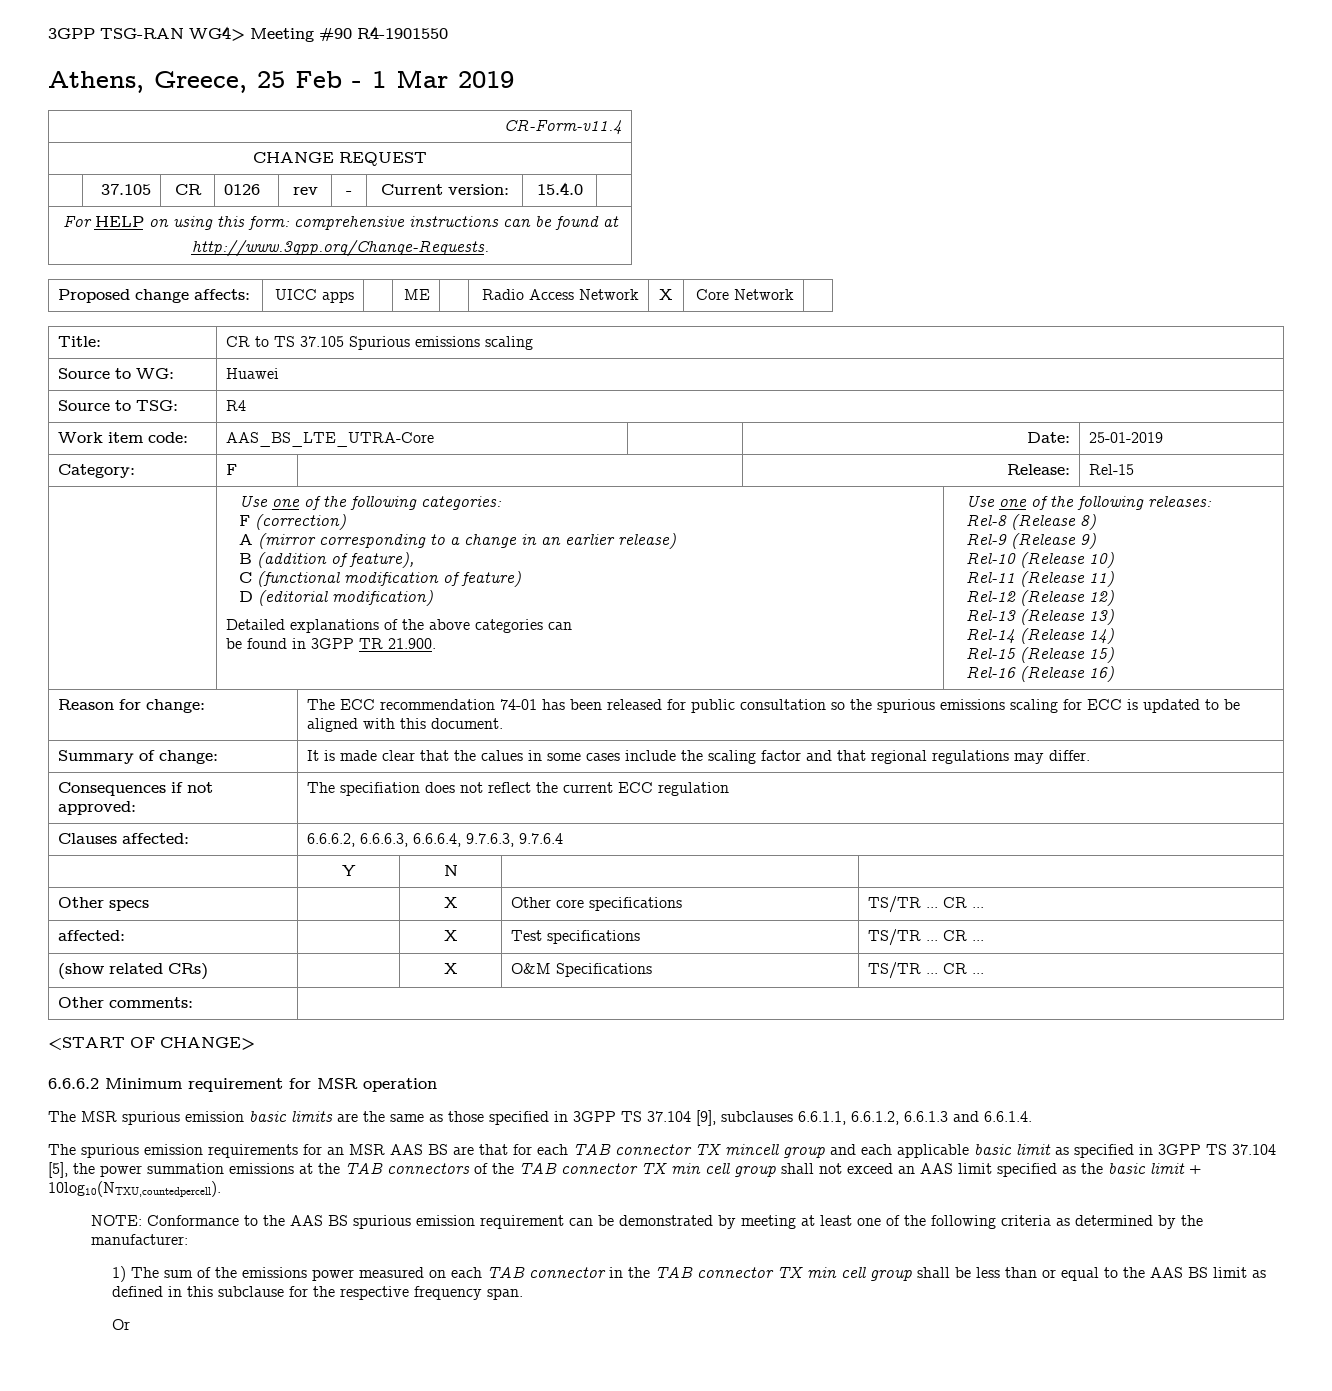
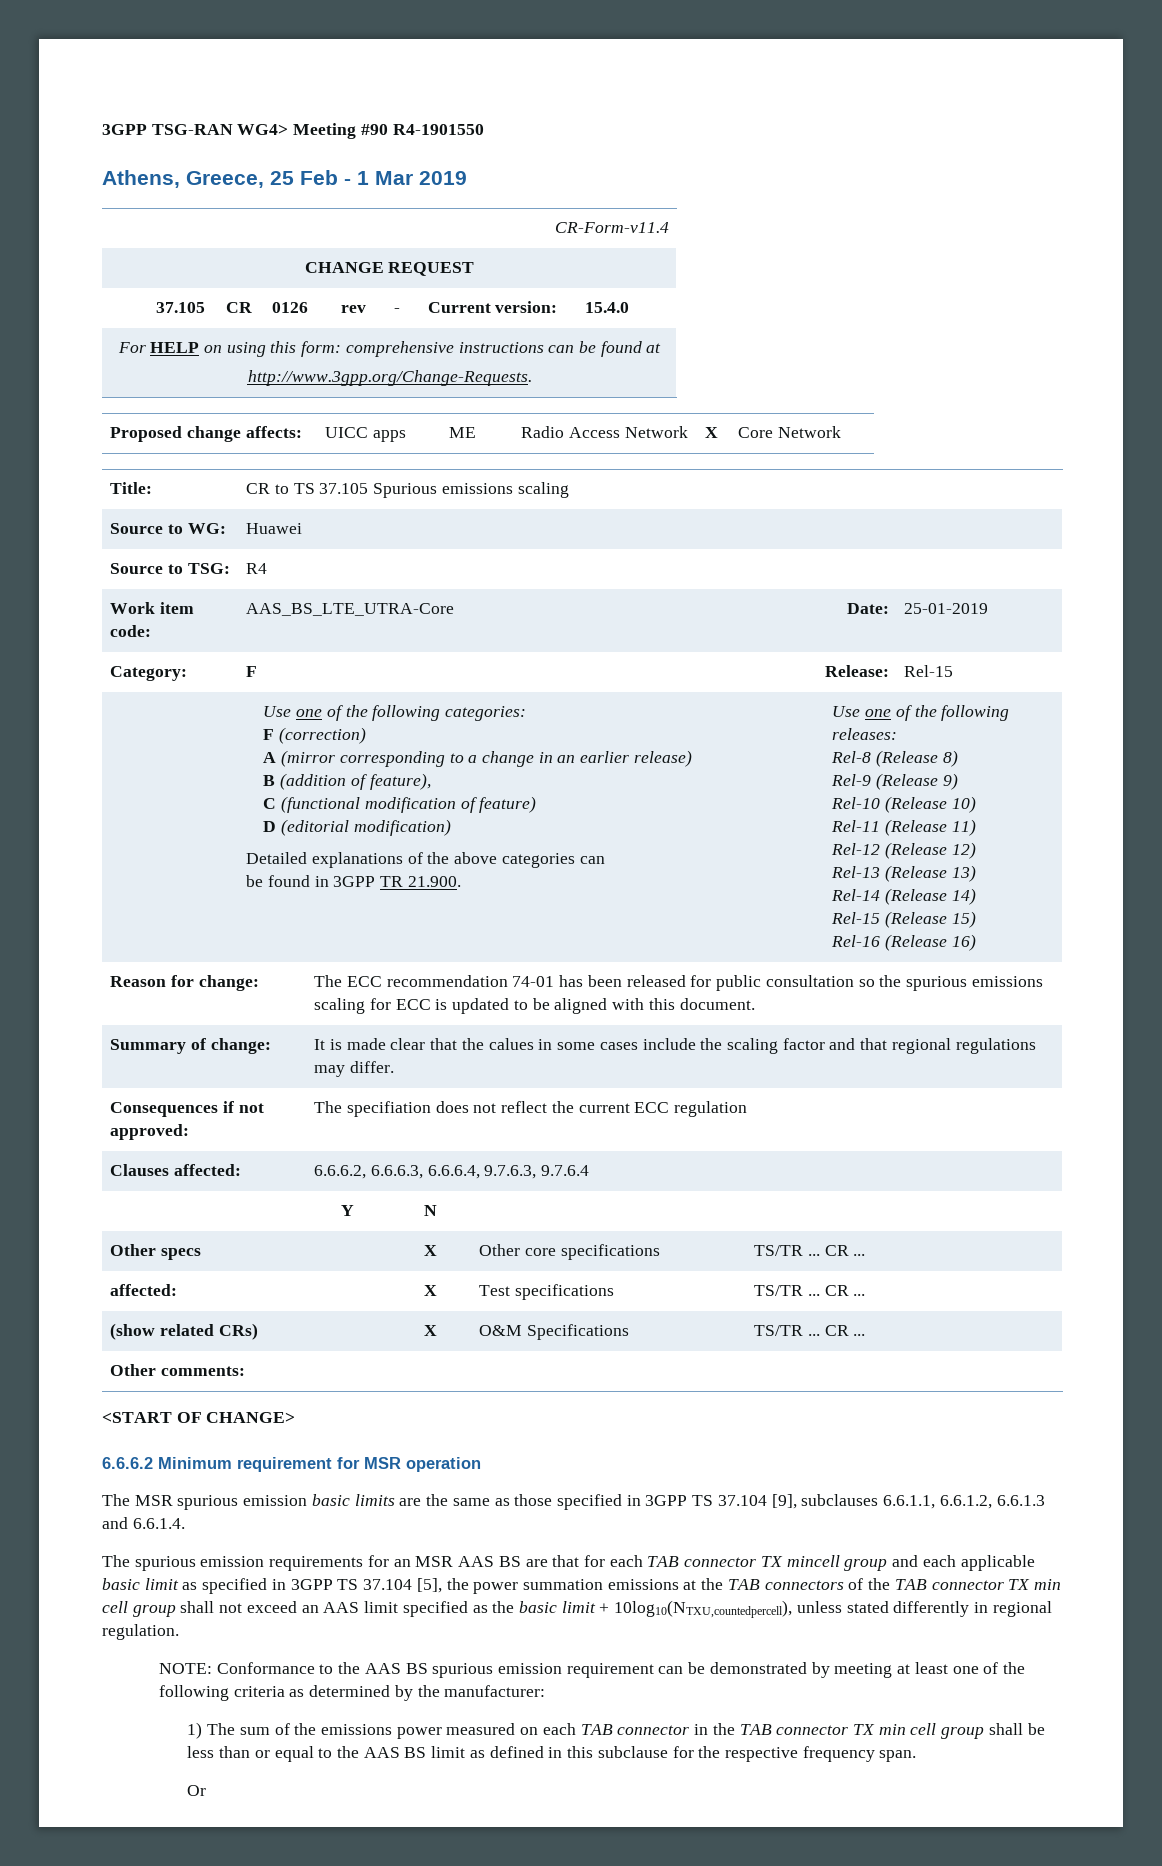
[48,1181,221,1197] 10log10(NTXU,countedpercell). -> [614,1600,1052,1618] [102,1624,179,1640] 10log10(NTXU,countedpercell), unless stated differently in regional regulation.

